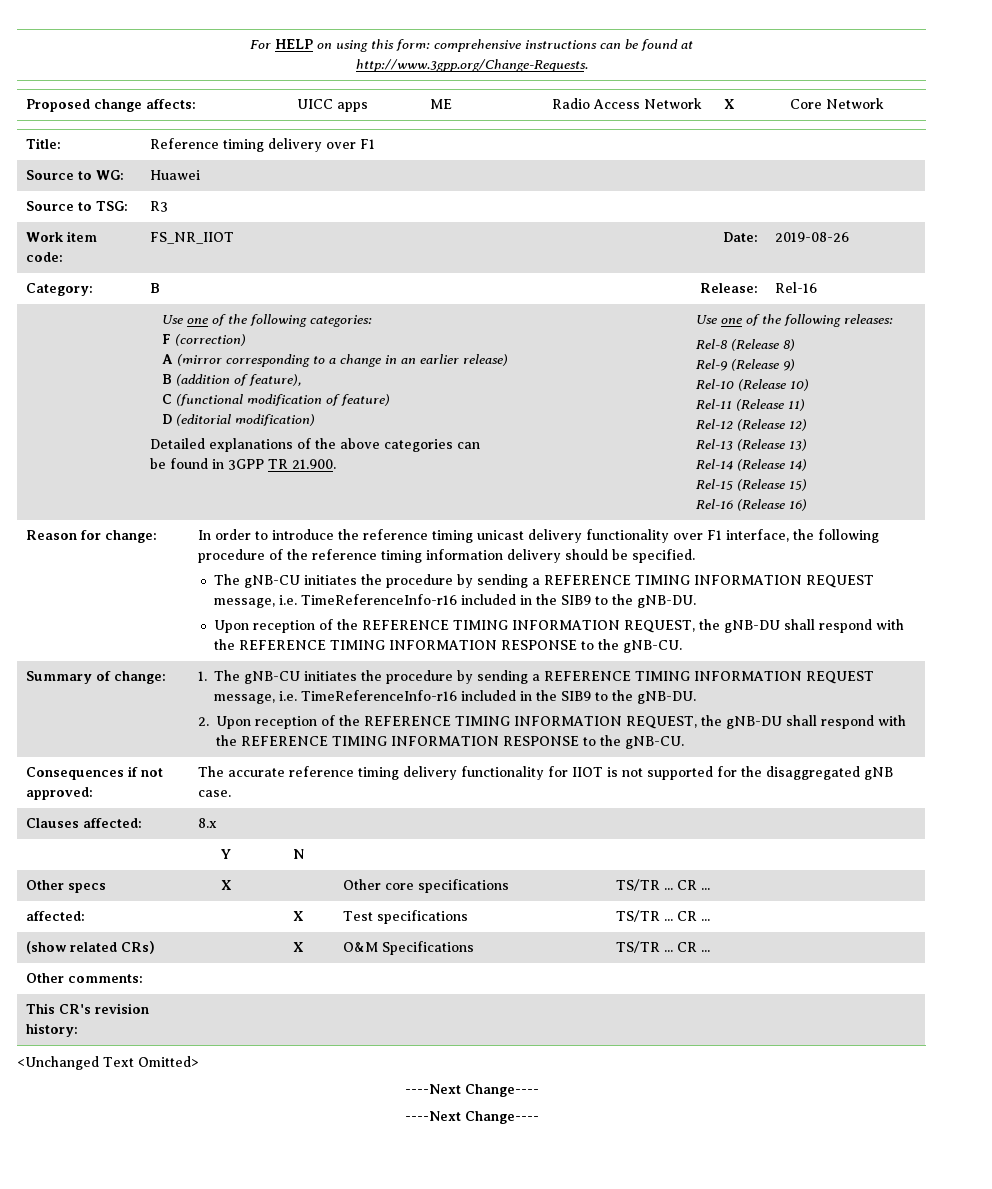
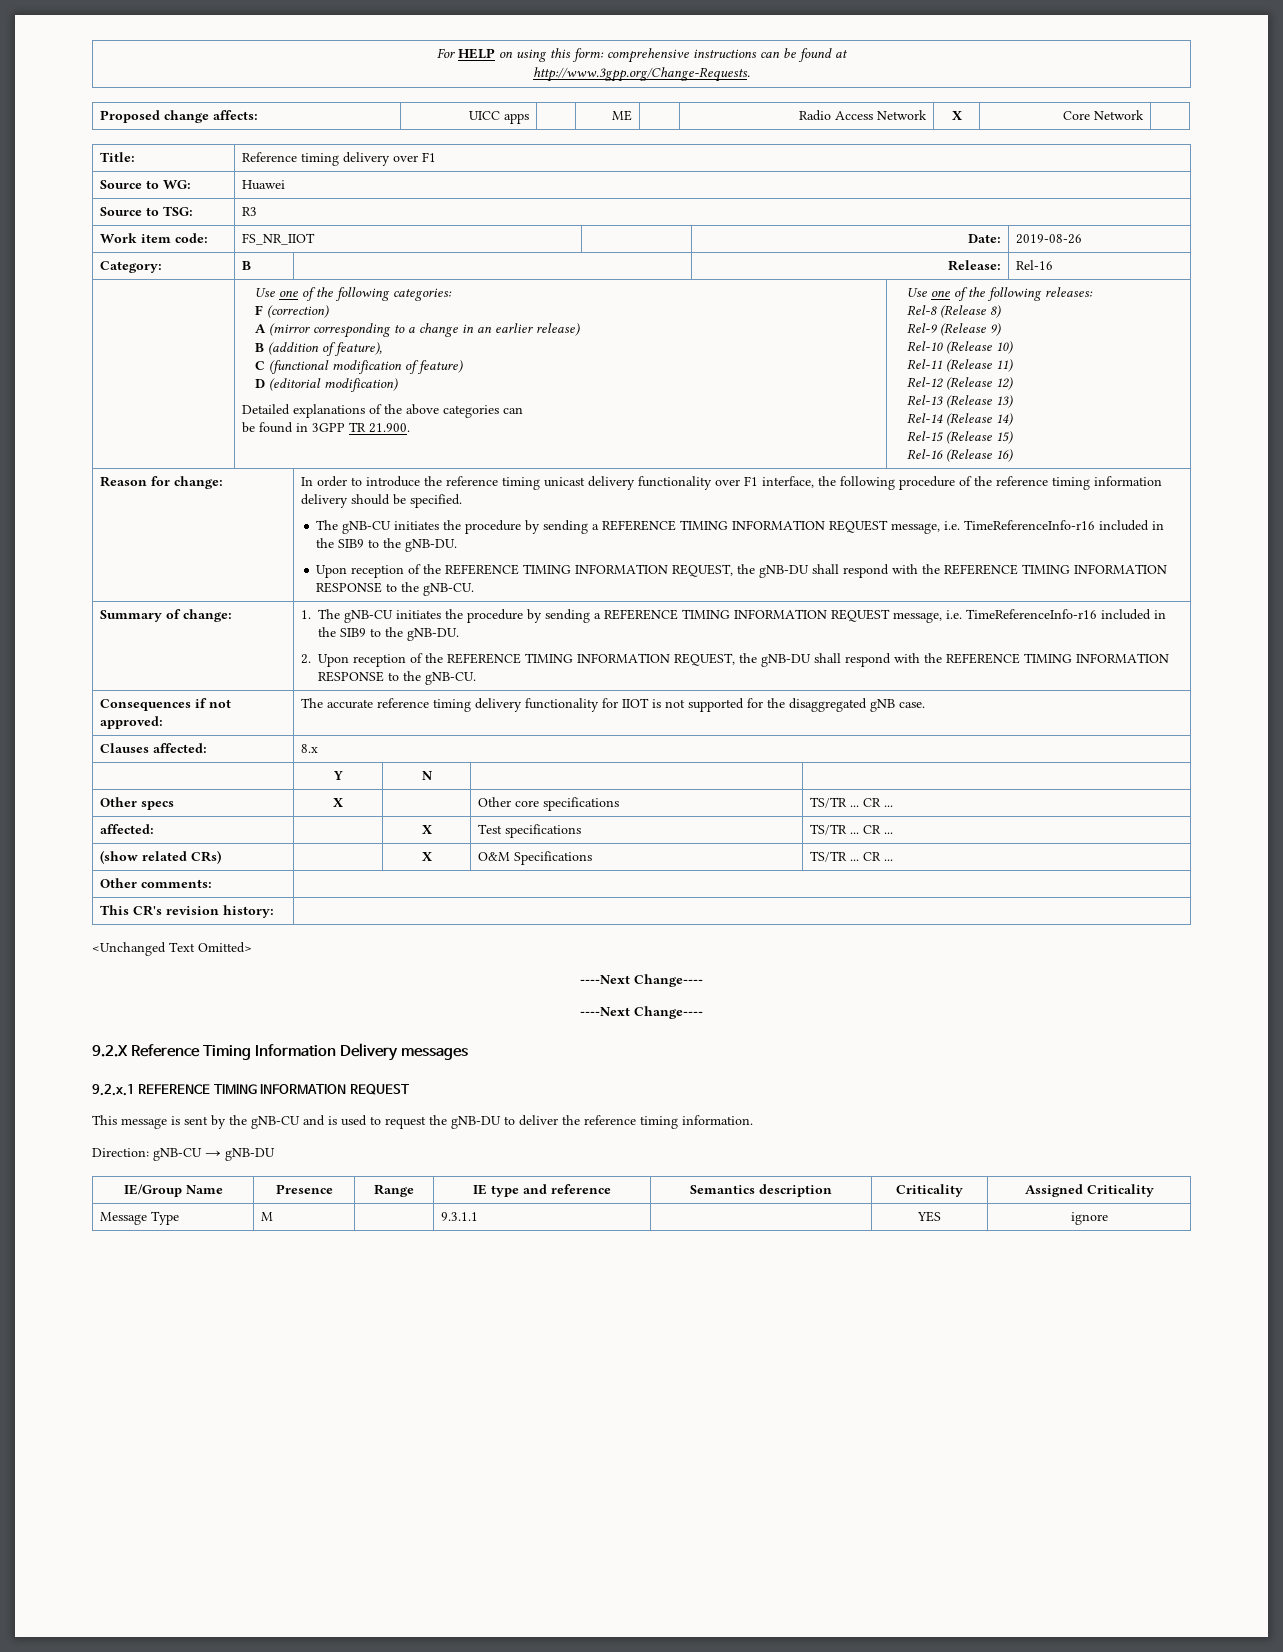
(539, 1117) none -> [92,1043,468,1061] [92,1084,410,1096] [92,1115,753,1129] [92,1148,275,1161] [123,1184,223,1197] [275,1184,333,1194] [374,1184,414,1197] [472,1184,611,1197] [690,1184,832,1197] [896,1184,963,1197] [1024,1184,1154,1197] [99,1211,179,1225] [260,1212,273,1221] [440,1212,478,1221] [917,1211,941,1222] [1070,1212,1108,1225] // 9.2.X Reference Timing Information Delivery messages // 9.2.x.1 REFERENCE TIMING INFORMATION REQUEST // This message is sent by the gNB-CU and is used to request the gNB-DU to deliver the reference timing information. // Direction: gNB-CU → gNB-DU // IE/Group Name | Presence | Range | IE type and reference | Semantics description | Criticality | Assigned Criticality // Message Type | M | | 9.3.1.1 | | YES | ignore

